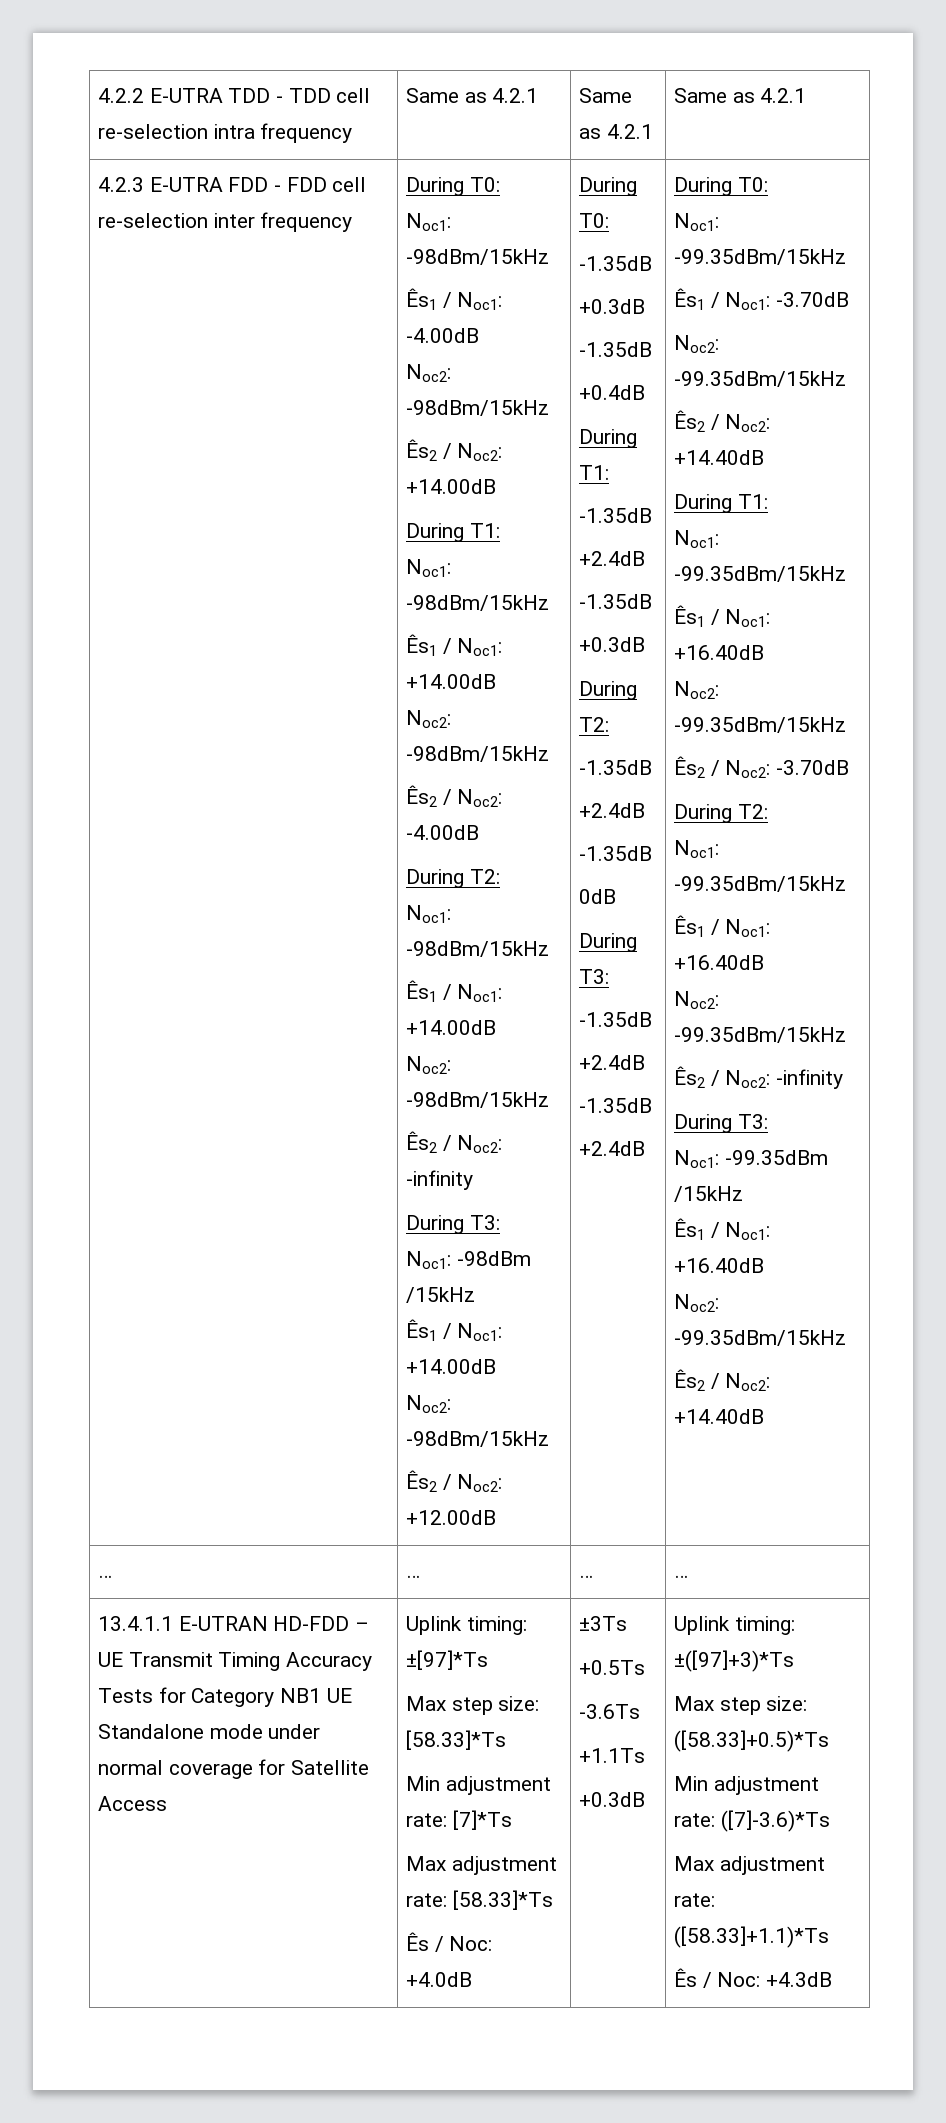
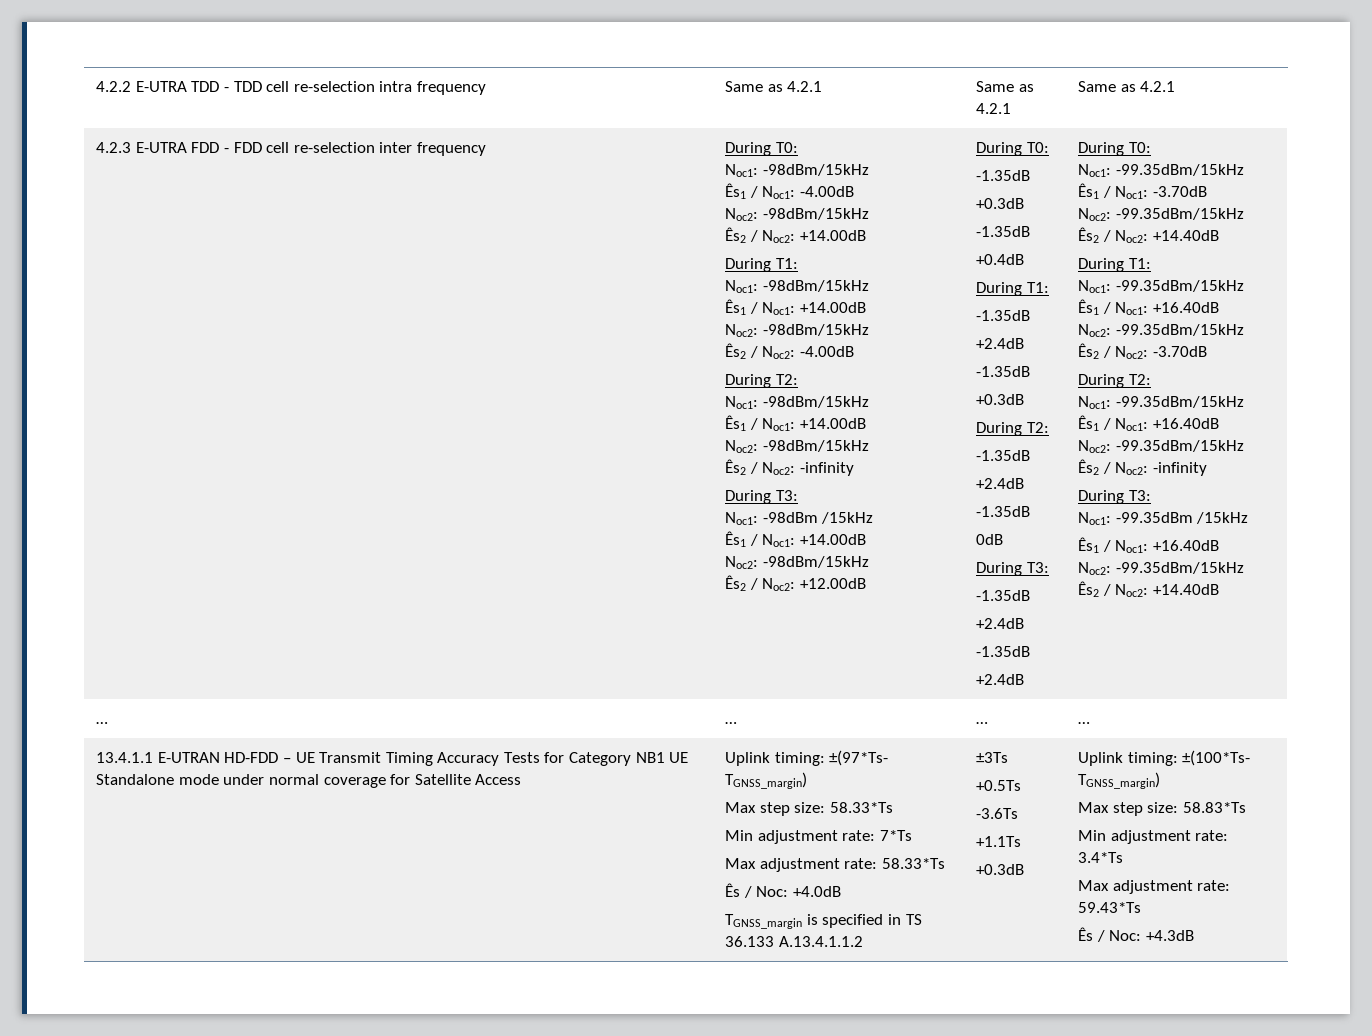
[405,1650,488,1670] [405,1696,540,1715] [405,1730,506,1750] [405,1776,551,1795] [405,1810,512,1830] [405,1856,557,1875] [405,1890,553,1910] ±[97]*Ts // Max step size: [58.33]*Ts // Min adjustment rate: [7]*Ts // Max adjustment rate: [58.33]*Ts -> [829,750,889,766] [725,772,808,789] [725,802,893,816] [725,830,912,844] [725,858,945,872] ±(97*Ts- TGNSS_margin) // Max step size: 58.33*Ts // Min adjustment rate: 7*Ts // Max adjustment rate: 58.33*Ts
(472, 1979) none -> [725,914,922,929] [725,936,863,947] // TGNSS_margin is specified in TS 36.133 A.13.4.1.1.2
[673,1650,794,1672] [673,1696,808,1715] [673,1730,829,1752] [673,1776,819,1795] [673,1810,830,1832] [673,1856,825,1875] [673,1893,715,1907] [673,1926,829,1948] ±([97]+3)*Ts // Max step size: ([58.33]+0.5)*Ts // Min adjustment rate: ([7]-3.6)*Ts // Max adjustment rate: ([58.33]+1.1)*Ts -> [1182,750,1251,766] [1078,772,1161,789] [1078,802,1246,816] [1078,830,1229,844] [1078,852,1124,863] [1078,880,1231,894] [1078,902,1142,913] ±(100*Ts- TGNSS_margin) // Max step size: 58.83*Ts // Min adjustment rate: 3.4*Ts // Max adjustment rate: 59.43*Ts

